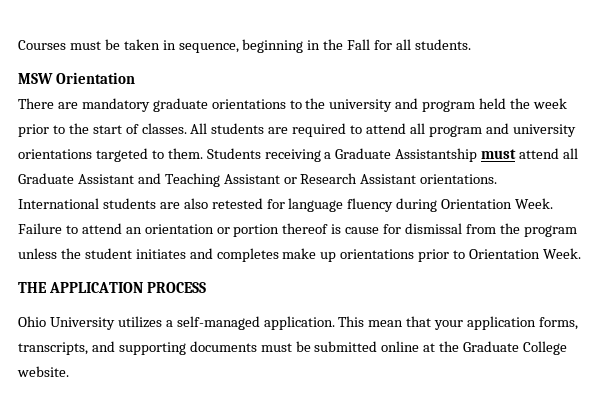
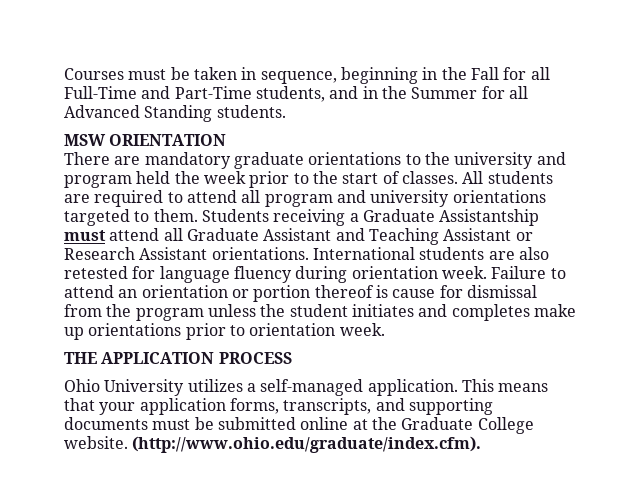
(412, 44) none -> [64,86,528,102] [64,105,213,122] Full-Time and Part-Time students, and in the Summer for all Advanced Standing
[55,72,135,84] Orientation -> [109,134,227,146] ORIENTATION
[441,198,554,209] Orientation Week. -> [351,266,487,279] orientation week.
[469,248,581,259] Orientation Week. -> [249,323,385,336] orientation week.
[368,320,404,327] mean -> [498,383,549,392] means
(69, 371) none -> [132,436,482,453] (http://www.ohio.edu/graduate/index.cfm).

